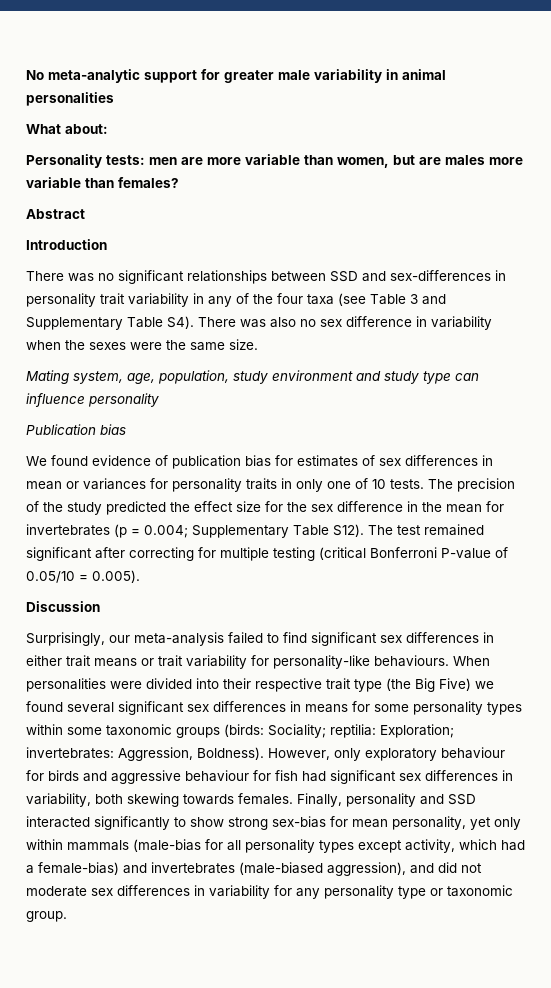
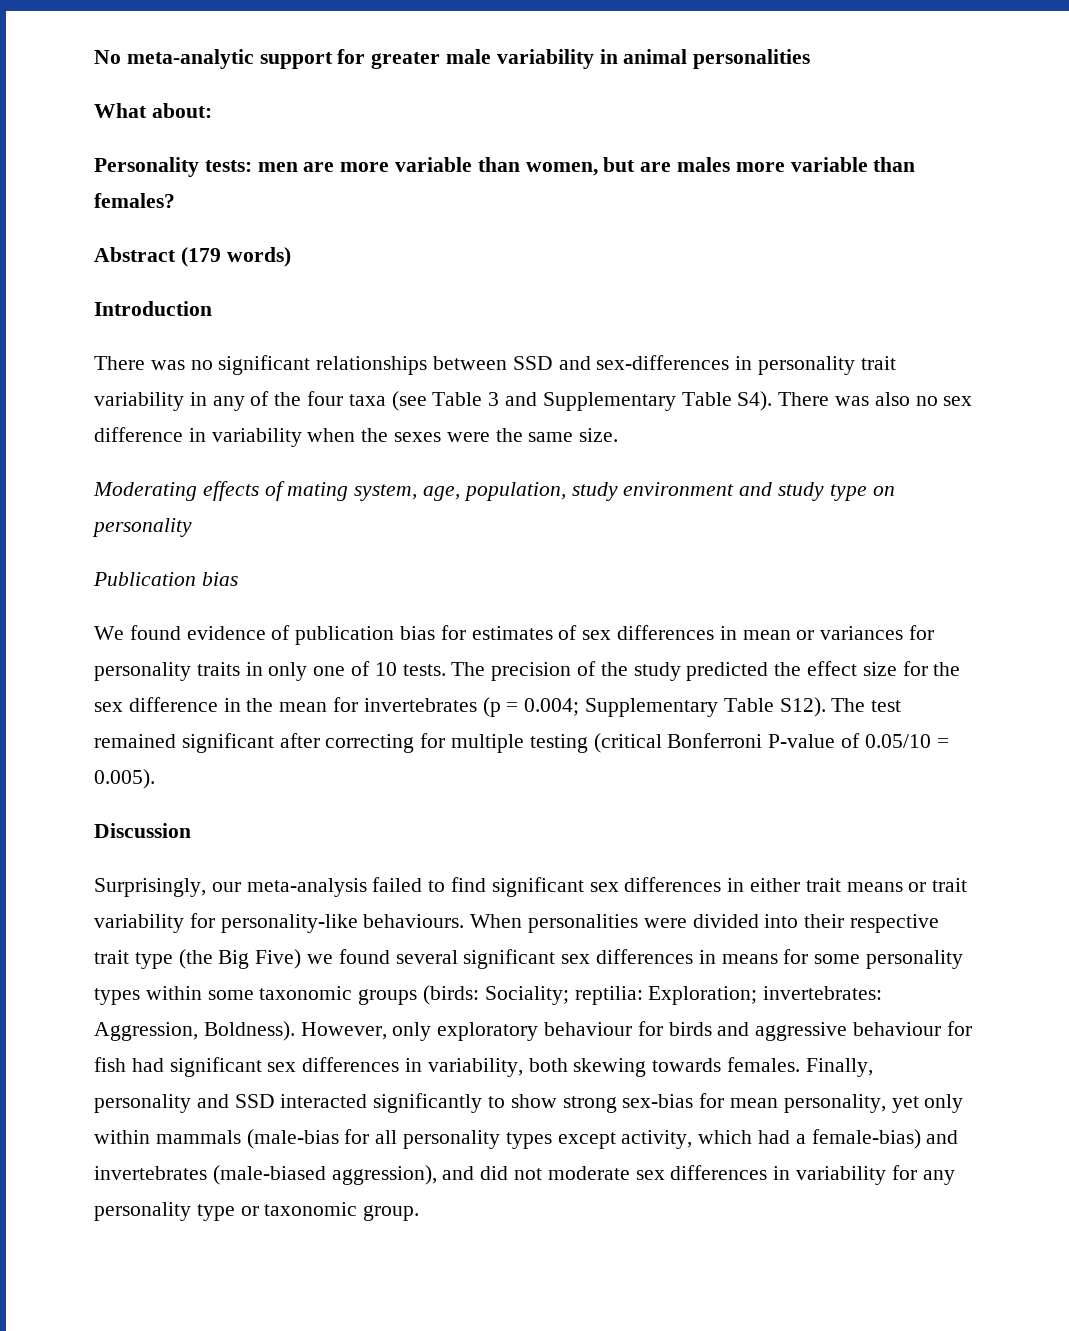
(85, 214) none -> [180,247,291,267] (179 words)
[26,370,69,384] Mating -> [93,481,349,501] Moderating effects of mating
[455,373,479,381] [26,393,85,407] can influence -> [872,486,895,496] on

